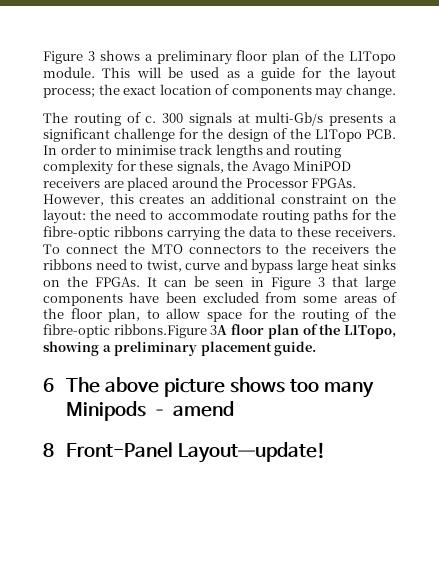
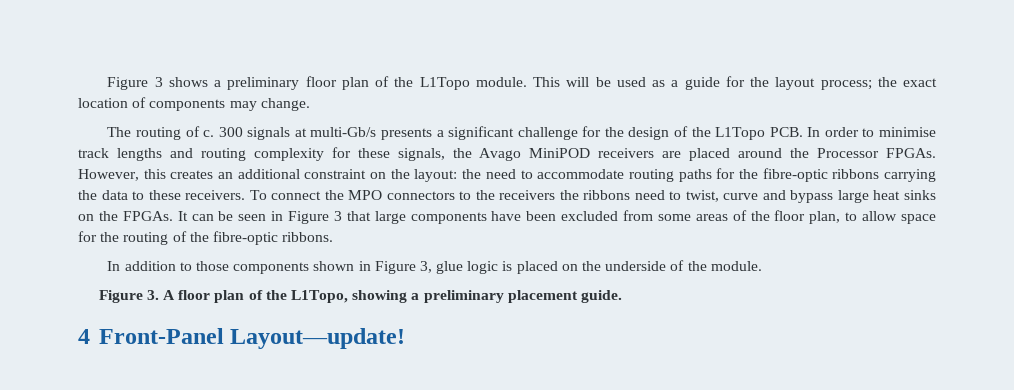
[150,244,183,254] MTO -> [348,190,383,200] MPO
[113,324,228,338] ribbons.Figure 3A -> [282,232,334,242] [107,260,762,274] [98,290,176,303] ribbons. // In addition to those components shown in Figure 3, glue logic is placed on the underside of the module. // Figure 3. A
[43,377,374,398] [65,401,234,421] [43,443,54,457] 6 The above picture shows too many Minipods – amend // 8 -> [78,329,90,344] 4

